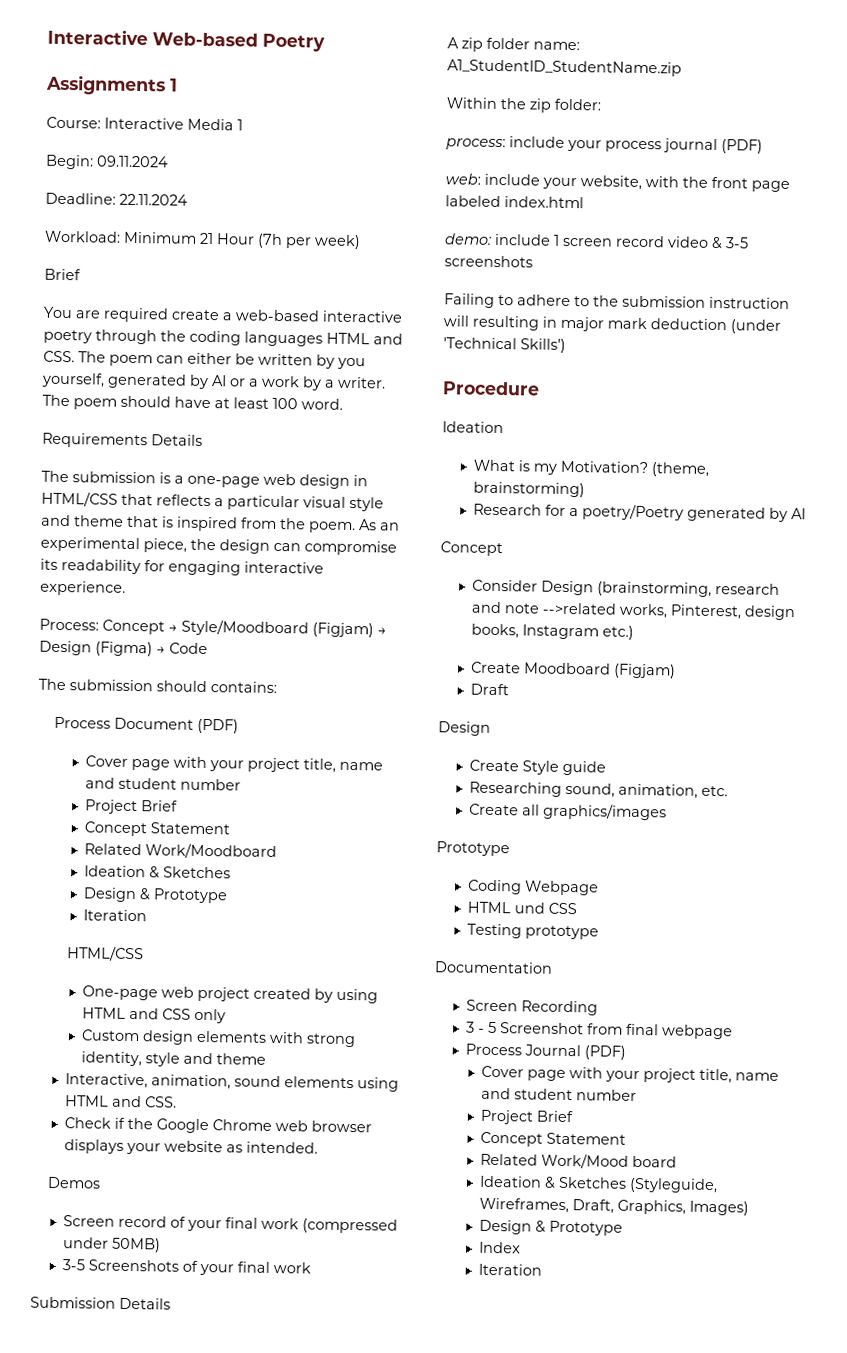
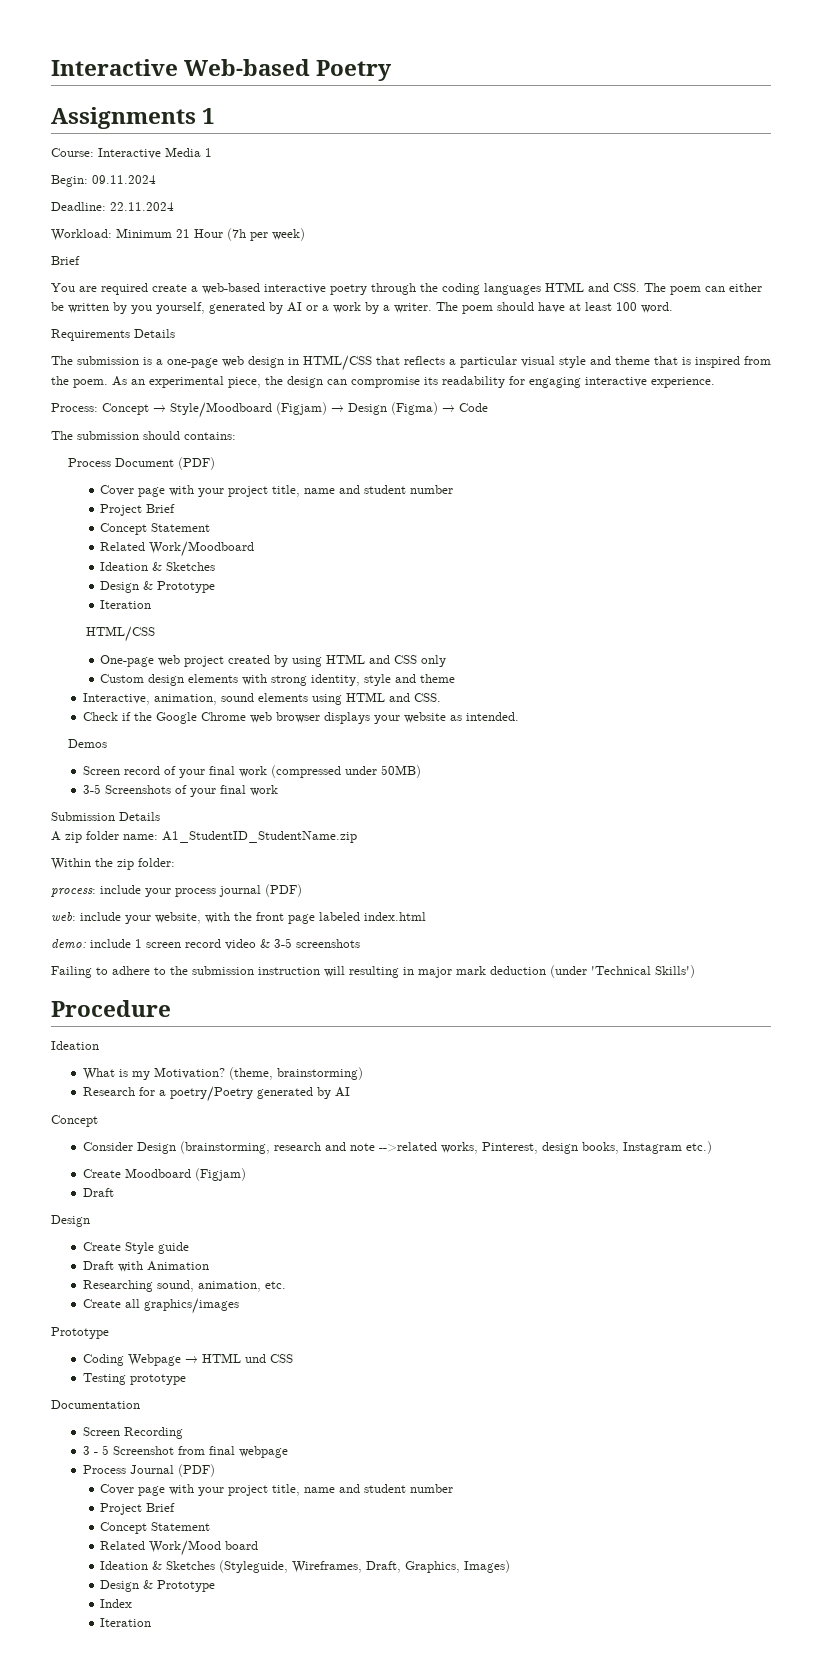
(607, 768) none -> [82,1261,209,1272] // Draft with Animation
(600, 888) // -> [184,1356,198,1363] →

